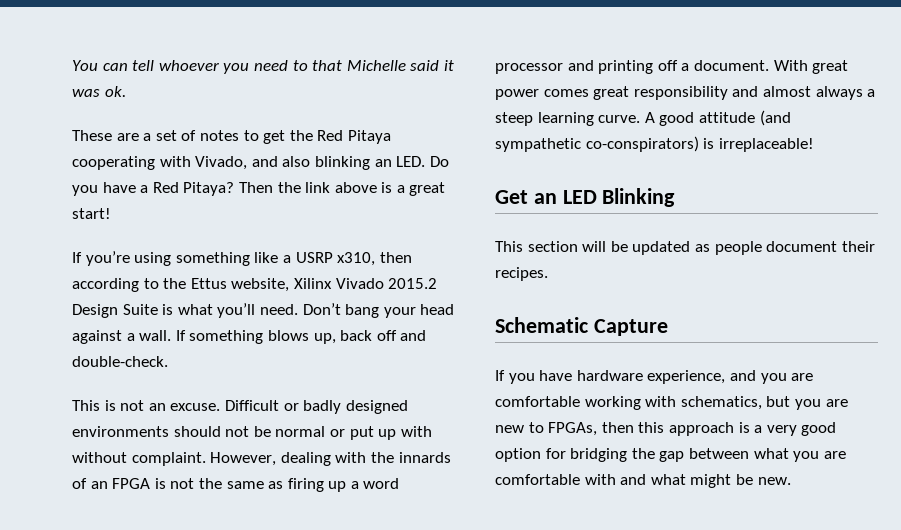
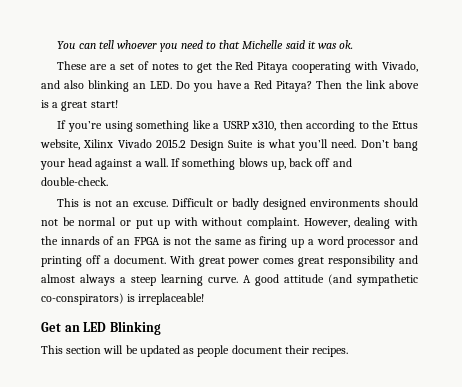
[495,317,668,336] [495,370,814,384] [495,396,848,410] [495,422,837,436] [495,448,846,462] [495,474,791,488] // Schematic Capture // If you have hardware experience, and you are comfortable working with schematics, but you are new to FPGAs, then this approach is a very good option for bridging the gap between what you are comfortable with and what might be new. -> (349, 351) none

